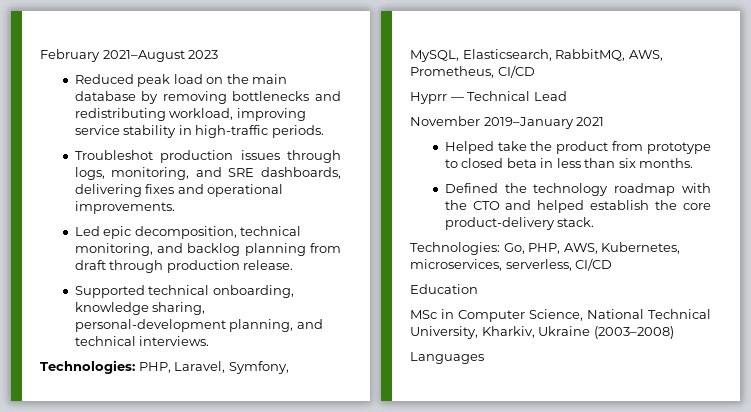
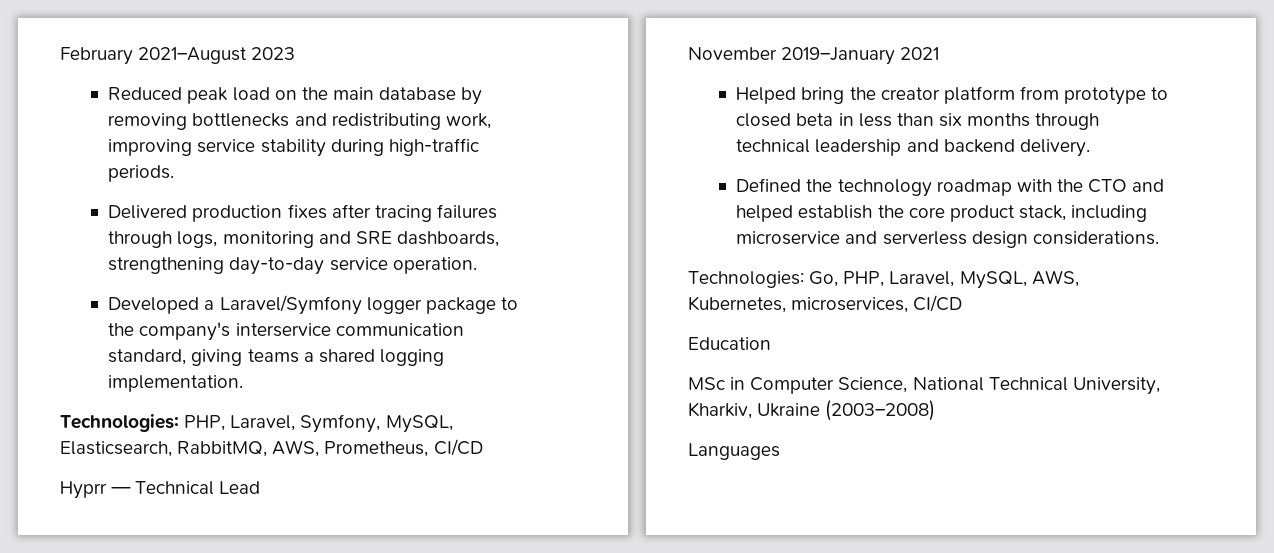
[169,108,234,120] workload, -> [445,113,491,129] work,
[178,125,192,135] in -> [330,139,384,156] during
[74,150,280,163] Troubleshot production issues -> [108,204,497,222] Delivered production fixes after tracing failures
[111,167,190,180] monitoring, -> [222,231,314,248] monitoring
[74,184,284,197] [74,201,175,214] [74,226,302,239] [74,243,341,256] [74,260,294,273] [74,285,294,298] [74,302,206,315] [74,319,323,332] [74,336,210,346] delivering fixes and operational improvements. // Led epic decomposition, technical monitoring, and backlog planning from draft through production release. // Supported technical onboarding, knowledge sharing, personal-development planning, and technical interviews. -> [108,257,477,275] [108,295,518,315] [108,322,464,341] [108,349,444,366] [108,375,244,392] strengthening day-to-day service operation. // Developed a Laravel/Symfony logger package to the company's interservice communication standard, giving teams a shared logging implementation.
[497,141,609,154] take the product -> [801,86,1015,104] bring the creator platform
[639,158,694,168] months. -> [967,113,1100,130] [736,139,1090,157] months through technical leadership and backend delivery.
[444,217,595,230] product-delivery stack. -> [949,205,1148,222] [736,231,1159,248] product stack, including microservice and serverless design considerations.
(561, 248) none -> [889,271,1027,289] Laravel, MySQL,
[505,259,572,271] serverless, -> (909, 305) none

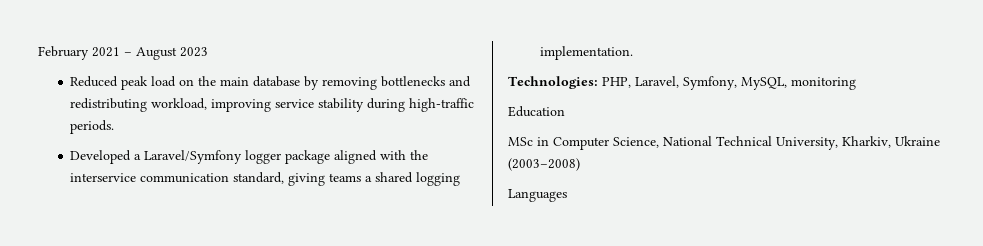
[138,47,248,64] 2021–August -> [92,47,177,60] 2021 – August
[445,113,491,129] work, -> [151,98,208,110] workload,
[108,204,497,222] [108,231,499,248] [108,257,477,275] // Delivered production fixes after tracing failures through logs, monitoring and SRE dashboards, strengthening day-to-day service operation. -> (115, 127) none
[500,297,518,310] [108,322,231,341] to the company's -> [334,150,429,164] aligned with the
[60,439,483,457] [60,481,261,499] [688,47,940,65] [736,86,1169,105] [736,113,1100,130] [736,139,1090,157] [736,178,1165,197] [736,205,1148,222] [736,231,1159,248] [688,270,1079,289] [688,295,963,313] Elasticsearch, RabbitMQ, AWS, Prometheus, CI/CD // Hyprr — Technical Lead // November 2019–January 2021 // Helped bring the creator platform from prototype to closed beta in less than six months through technical leadership and backend delivery. // Defined the technology roadmap with the CTO and helped establish the core product stack, including microservice and serverless design considerations. // Technologies: Go, PHP, Laravel, MySQL, AWS, Kubernetes, microservices, CI/CD -> [791,77,856,90] monitoring

